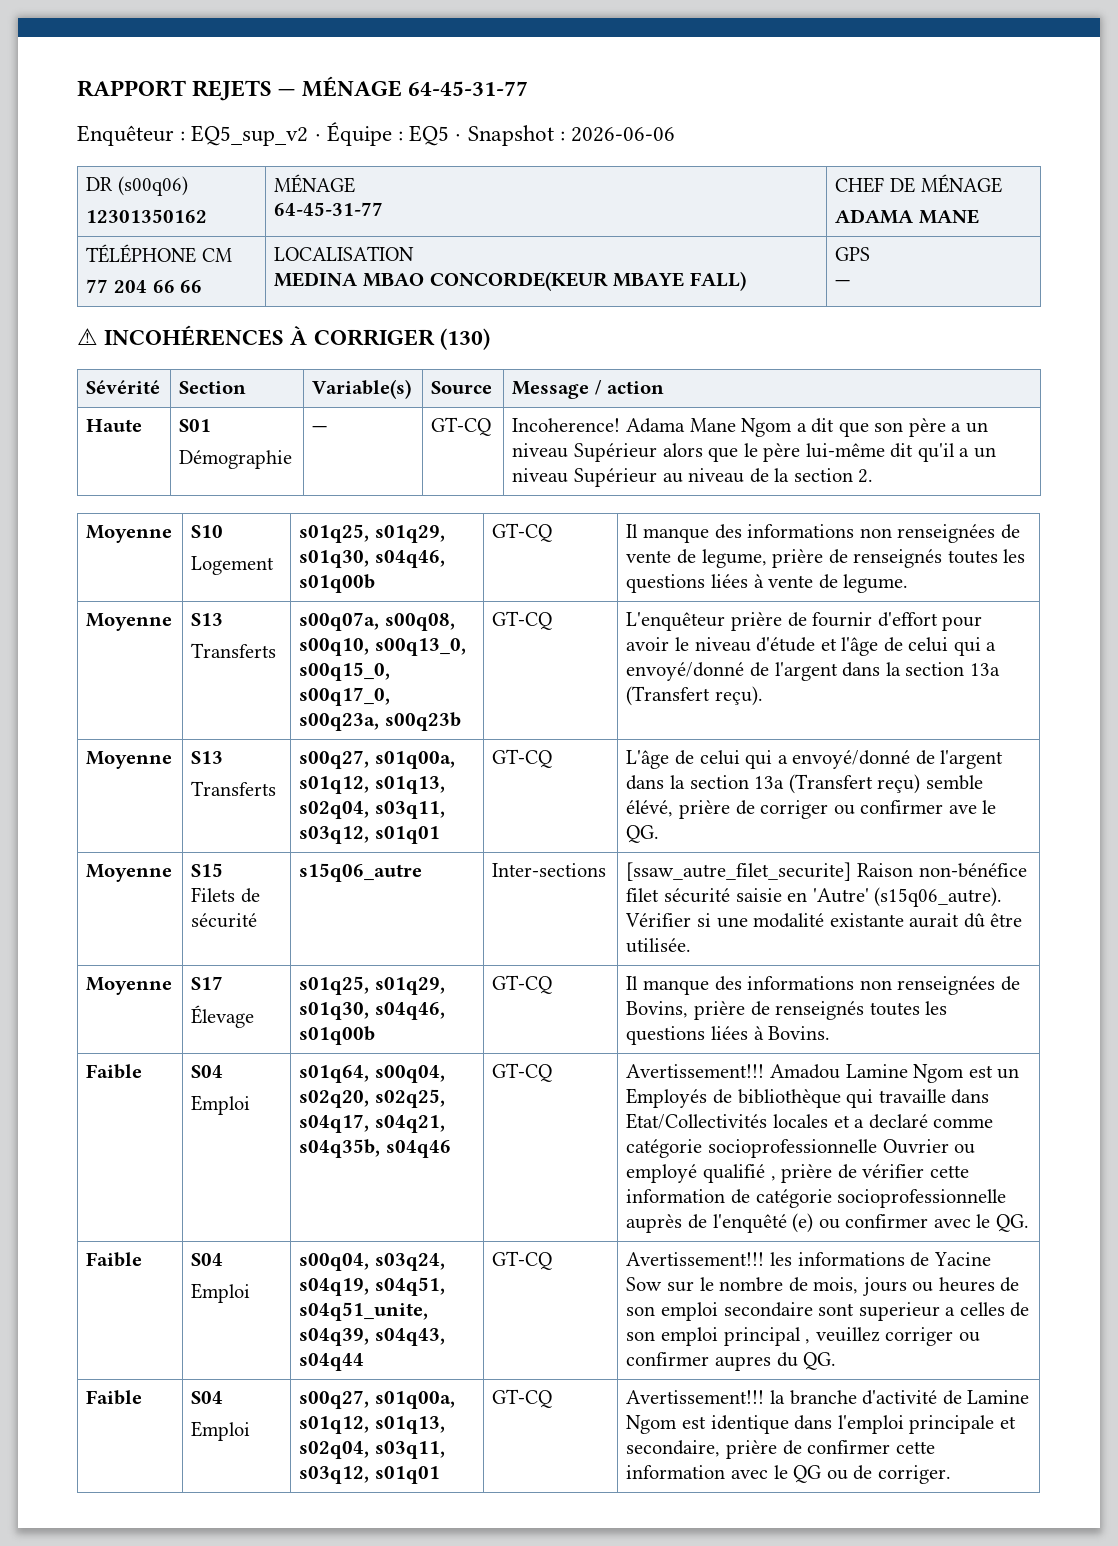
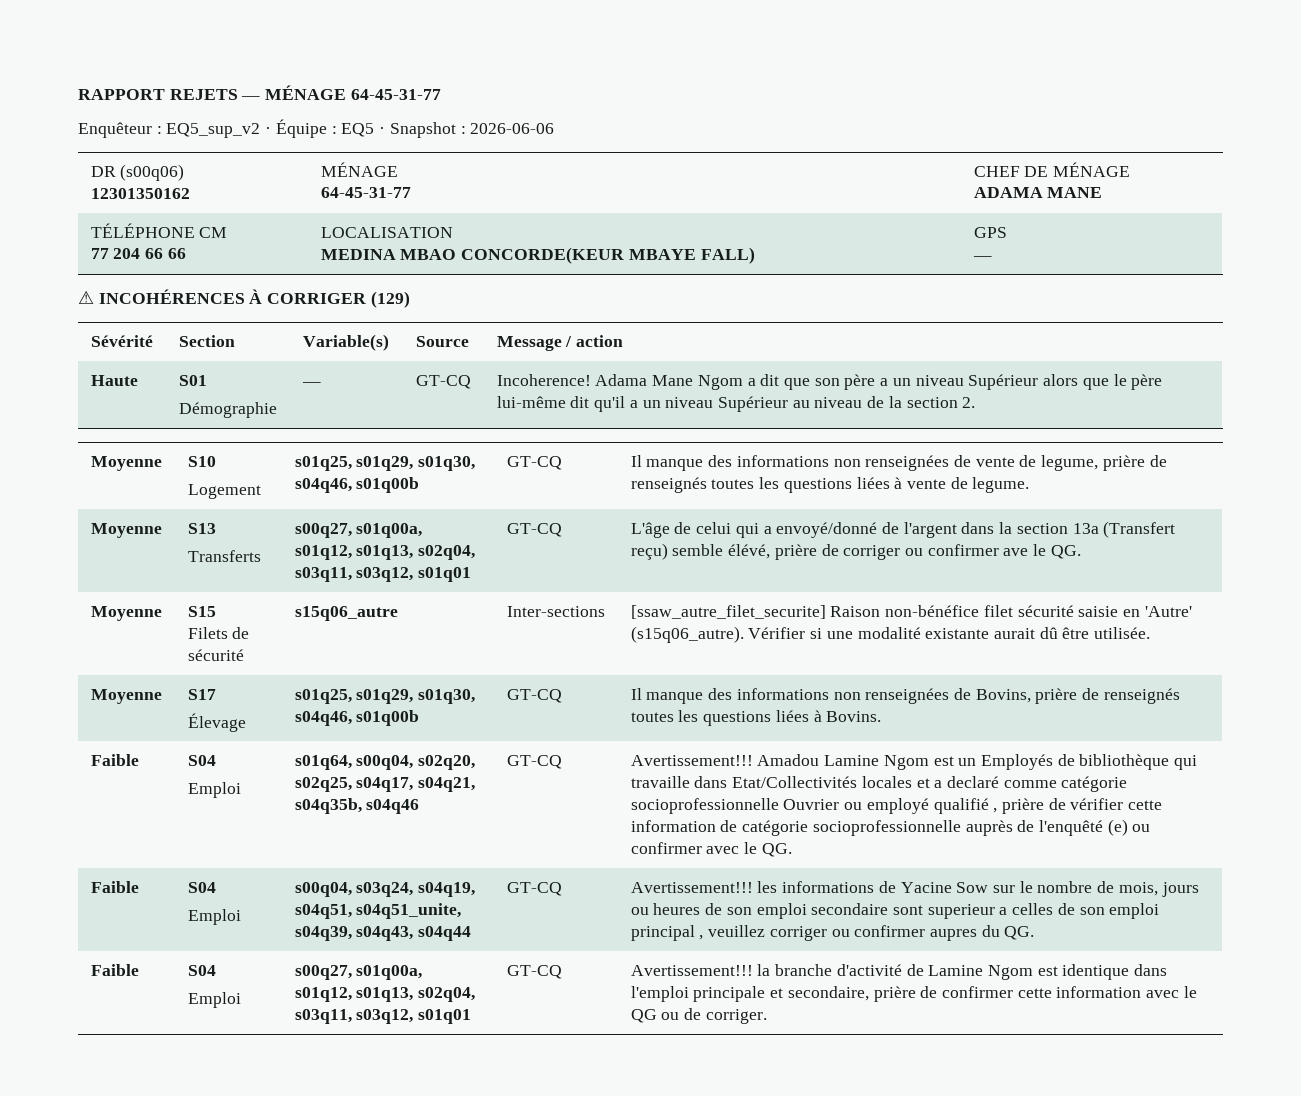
[439,328,490,350] (130) -> [370,291,410,308] (129)
[191,643,277,658] [299,612,455,631] [299,638,466,656] [299,662,391,681] [299,687,391,706] [299,712,461,731] [492,611,553,630] [626,612,983,631] [626,637,997,656] [626,662,1000,681] [626,686,763,706] [86,751,173,769] [191,751,224,764] // Transferts | s00q07a, s00q08, s00q10, s00q13_0, s00q15_0, s00q17_0, s00q23a, s00q23b | GT-CQ | L'enquêteur prière de fournir d'effort pour avoir le niveau d'étude et l'âge de celui qui a envoyé/donné de l'argent dans la section 13a (Transfert reçu). // Moyenne | S13 -> (216, 528) none

